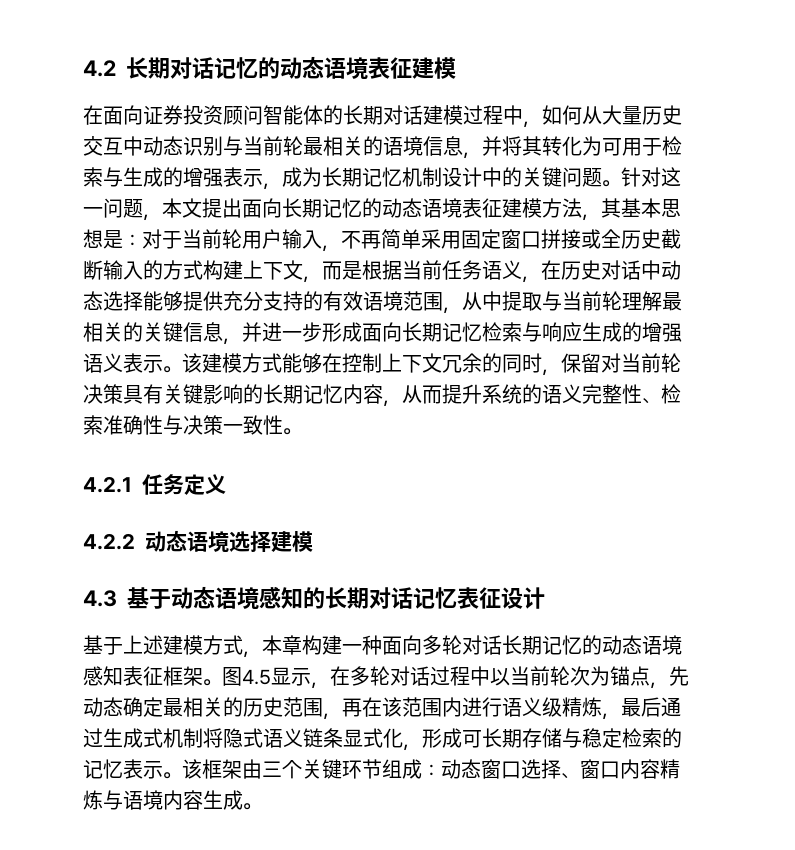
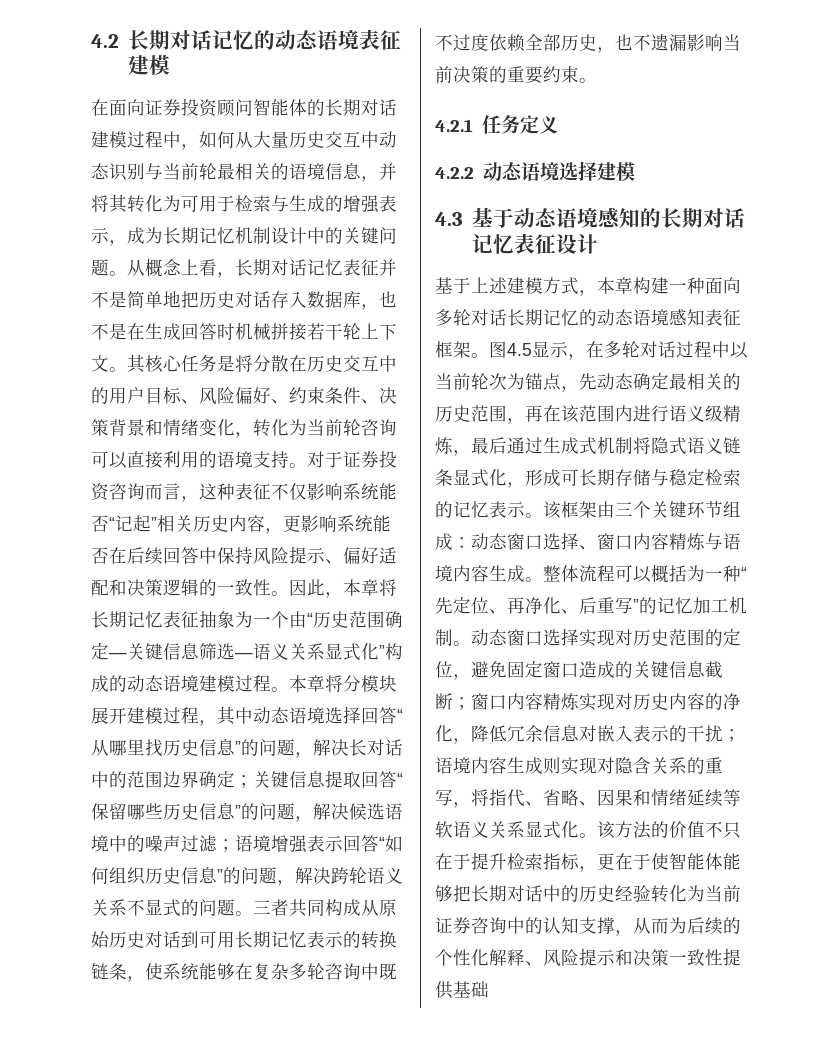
[621,167,681,187] [83,198,681,221] [83,229,681,252] [83,260,681,283] [83,291,682,314] [83,322,682,345] [83,353,681,376] [83,384,681,407] [83,415,283,435] 针对这一问题，本文提出面向长期记忆的动态语境表征建模方法，其基本思想是：对于当前轮用户输入，不再简单采用固定窗口拼接或全历史截断输入的方式构建上下文，而是根据当前任务语义，在历史对话中动态选择能够提供充分支持的有效语境范围，从中提取与当前轮理解最相关的关键信息，并进一步形成面向长期记忆检索与响应生成的增强语义表示。该建模方式能够在控制上下文冗余的同时，保留对当前轮决策具有关键影响的长期记忆内容，从而提升系统的语义完整性、检索准确性与决策一致性 -> [127,258,397,278] [91,290,397,310] [91,322,397,341] [91,354,397,373] [91,387,397,405] [91,419,397,438] [91,450,397,469] [91,483,397,502] [91,515,391,534] [91,546,397,565] [91,579,397,598] [91,611,403,628] [91,642,403,661] [91,675,397,692] [91,706,403,726] [91,739,403,758] [91,770,403,788] [91,803,403,822] [91,835,403,853] [91,867,403,886] [91,899,397,917] [91,931,397,949] [91,963,397,982] [435,34,741,53] [435,66,579,84] 从概念上看，长期对话记忆表征并不是简单地把历史对话存入数据库，也不是在生成回答时机械拼接若干轮上下文。其核心任务是将分散在历史交互中的用户目标、风险偏好、约束条件、决策背景和情绪变化，转化为当前轮咨询可以直接利用的语境支持。对于证券投资咨询而言，这种表征不仅影响系统能否“记起”相关历史内容，更影响系统能否在后续回答中保持风险提示、偏好适配和决策逻辑的一致性。因此，本章将长期记忆表征抽象为一个由“历史范围确定—关键信息筛选—语义关系显式化”构成的动态语境建模过程。本章将分模块展开建模过程，其中动态语境选择回答“从哪里找历史信息”的问题，解决长对话中的范围边界确定；关键信息提取回答“保留哪些历史信息”的问题，解决候选语境中的噪声过滤；语境增强表示回答“如何组织历史信息”的问题，解决跨轮语义关系不显式的问题。三者共同构成从原始历史对话到可用长期记忆表示的转换链条，使系统能够在复杂多轮咨询中既不过度依赖全部历史，也不遗漏影响当前决策的重要约束
(262, 806) none -> [543,564,747,583] [435,596,747,614] [435,628,741,647] [435,660,723,680] [435,693,741,711] [435,725,741,744] [435,757,723,775] [435,789,741,808] [435,821,741,839] [435,852,741,872] [435,885,741,903] [435,917,741,936] [435,948,741,967] [435,981,489,999] 整体流程可以概括为一种“先定位、再净化、后重写”的记忆加工机制。动态窗口选择实现对历史范围的定位，避免固定窗口造成的关键信息截断；窗口内容精炼实现对历史内容的净化，降低冗余信息对嵌入表示的干扰；语境内容生成则实现对隐含关系的重写，将指代、省略、因果和情绪延续等软语义关系显式化。该方法的价值不只在于提升检索指标，更在于使智能体能够把长期对话中的历史经验转化为当前证券咨询中的认知支撑，从而为后续的个性化解释、风险提示和决策一致性提供基础

